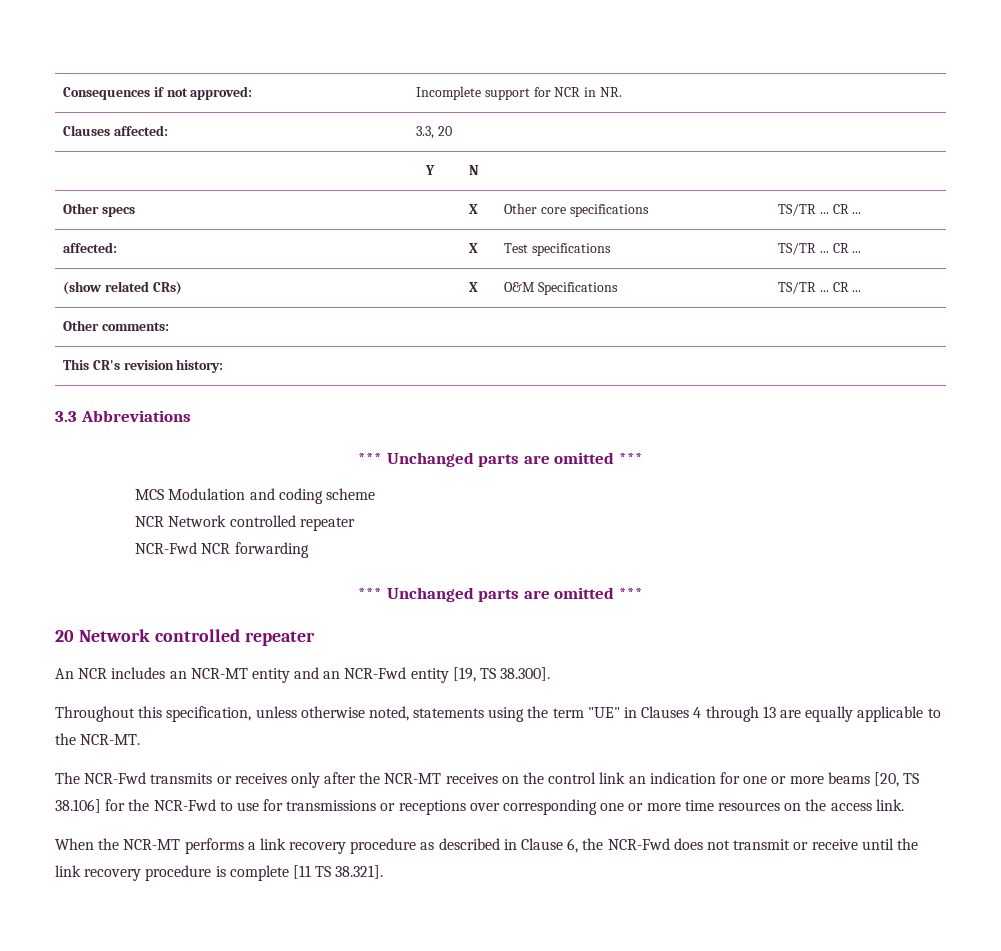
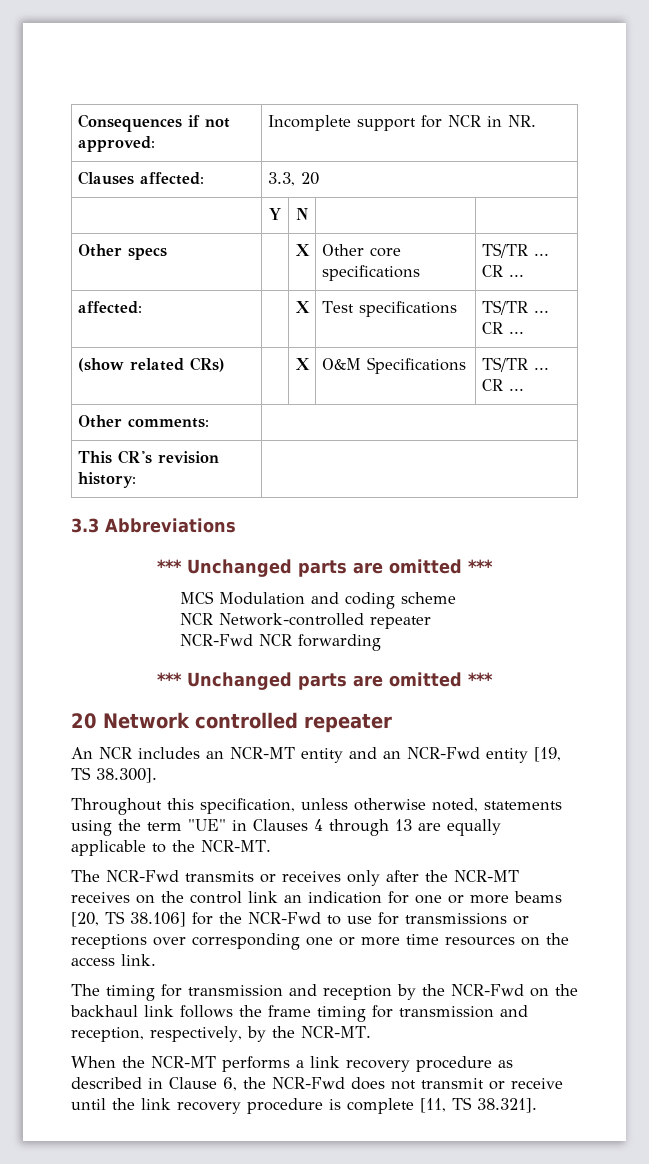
[168,515,296,527] Network controlled -> [219,613,365,626] Network-controlled
(904, 805) none -> [71,984,578,1001] [70,1005,528,1022] [71,1026,371,1042] // The timing for transmission and reception by the NCR-Fwd on the backhaul link follows the frame timing for transmission and reception, respectively, by the NCR-MT.
[292,865,311,879] [11 -> [420,1098,446,1113] [11,

